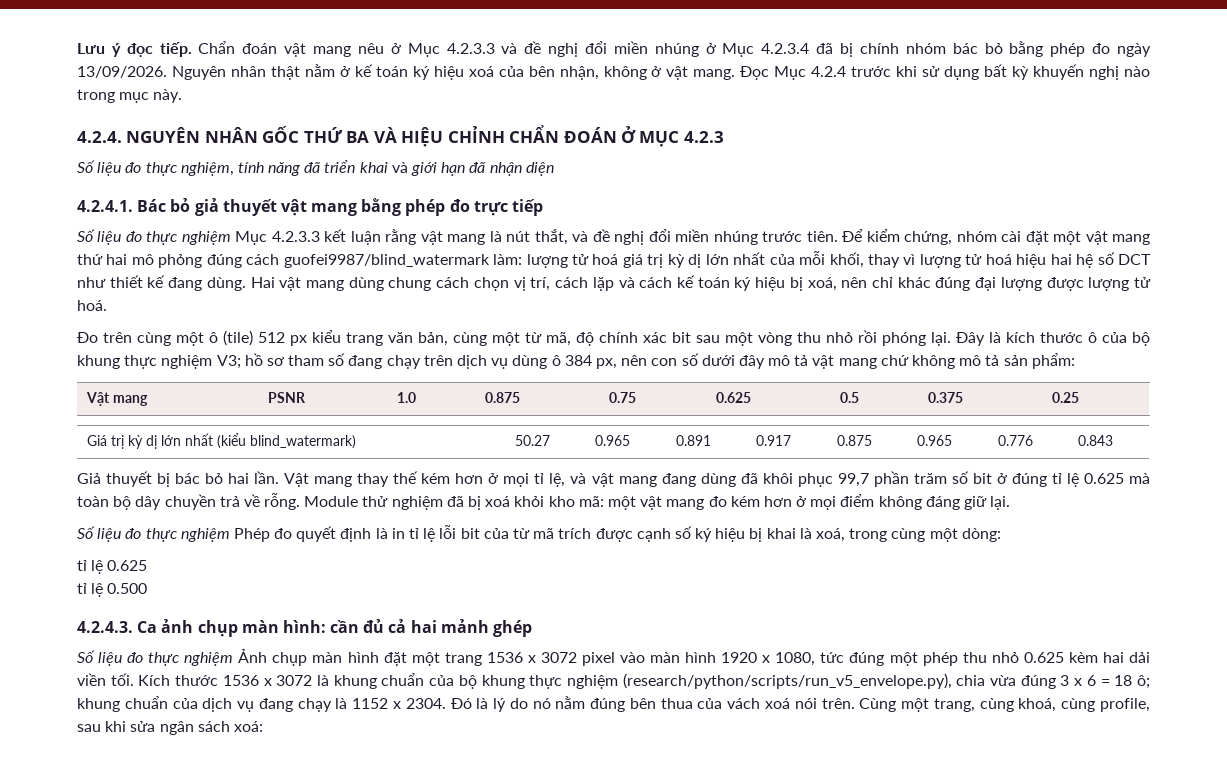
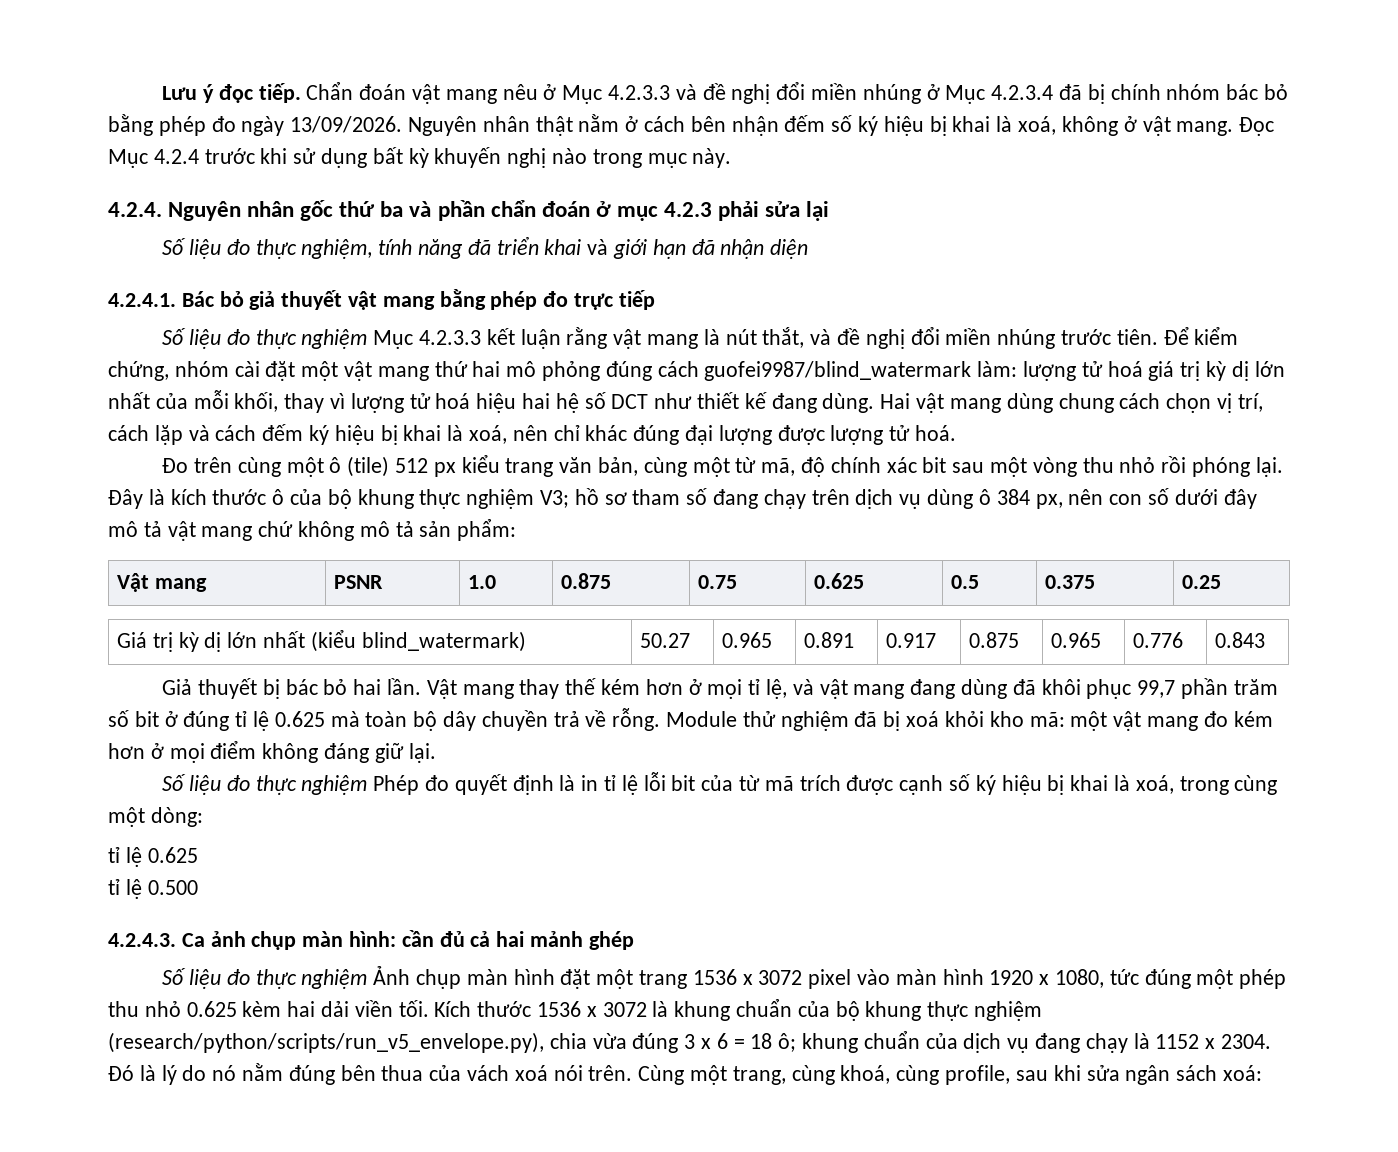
[354,64,599,80] kế toán ký hiệu xoá của bên nhận, -> [644,115,1057,136] cách bên nhận đếm số ký hiệu bị khai là xoá,
[126,125,724,147] NGUYÊN NHÂN GỐC THỨ BA VÀ HIỆU CHỈNH CHẨN ĐOÁN Ở MỤC 4.2.3 -> [168,200,830,221] Nguyên nhân gốc thứ ba và phần chẩn đoán ở mục 4.2.3 phải sửa lại
[676,275,803,291] kế toán ký hiệu bị -> [262,424,464,445] đếm ký hiệu bị khai là

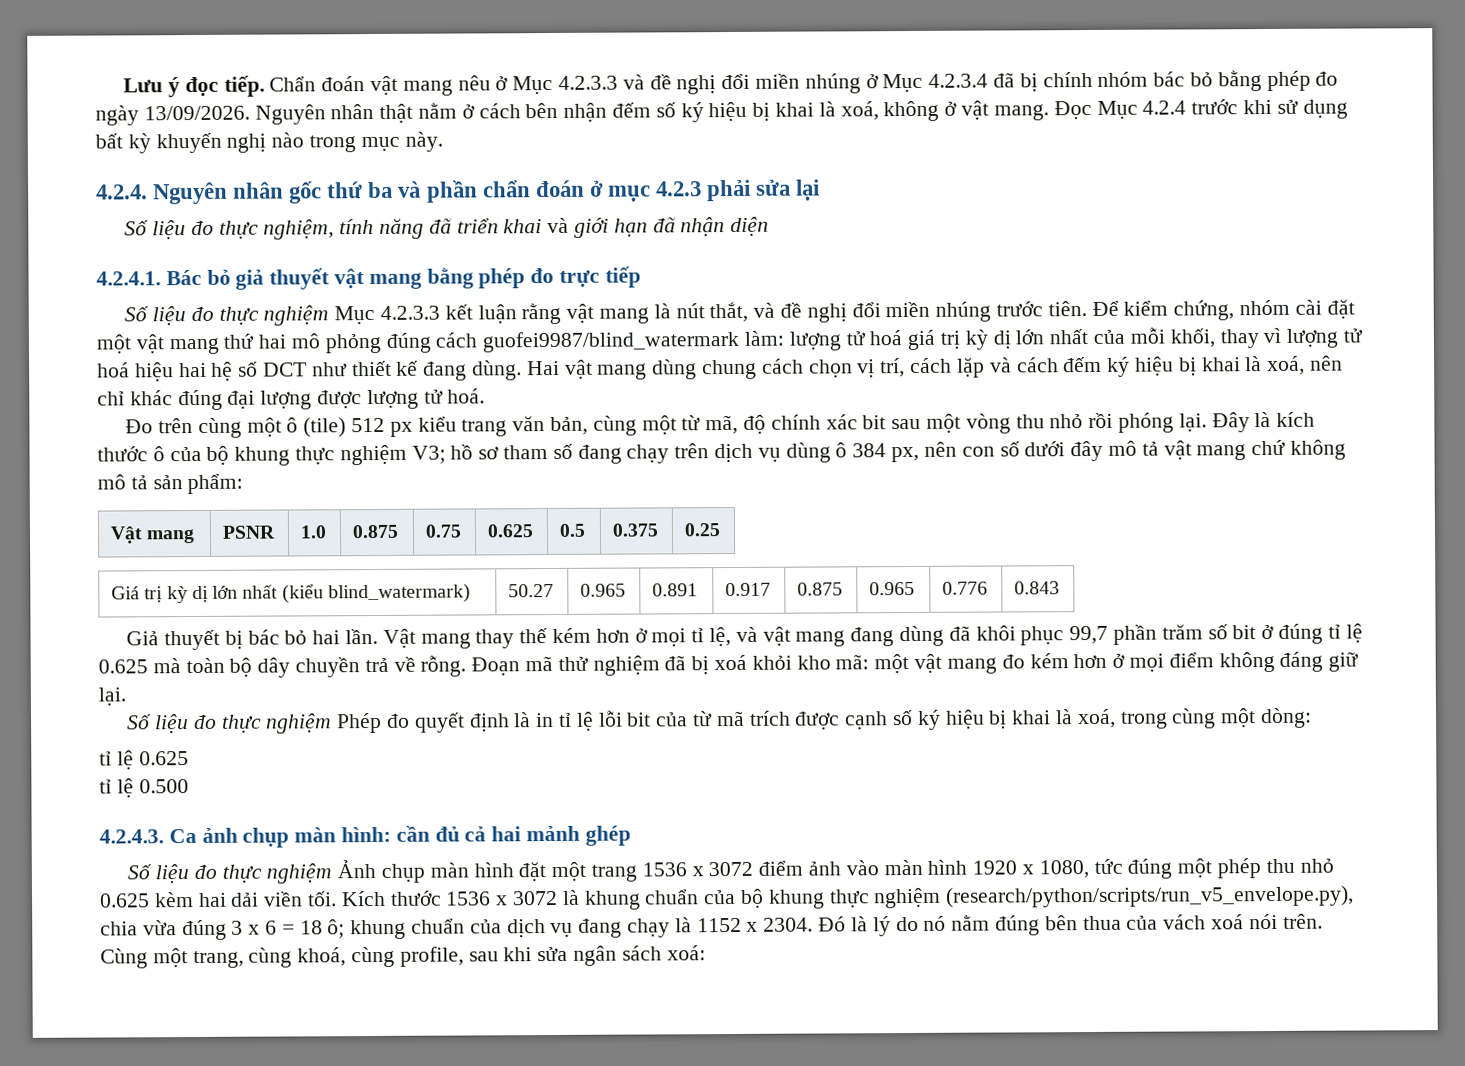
[666,711,738,727] Module -> [471,656,554,676] Đoạn mã
[808,969,852,989] pixel -> [758,860,842,876] điểm ảnh

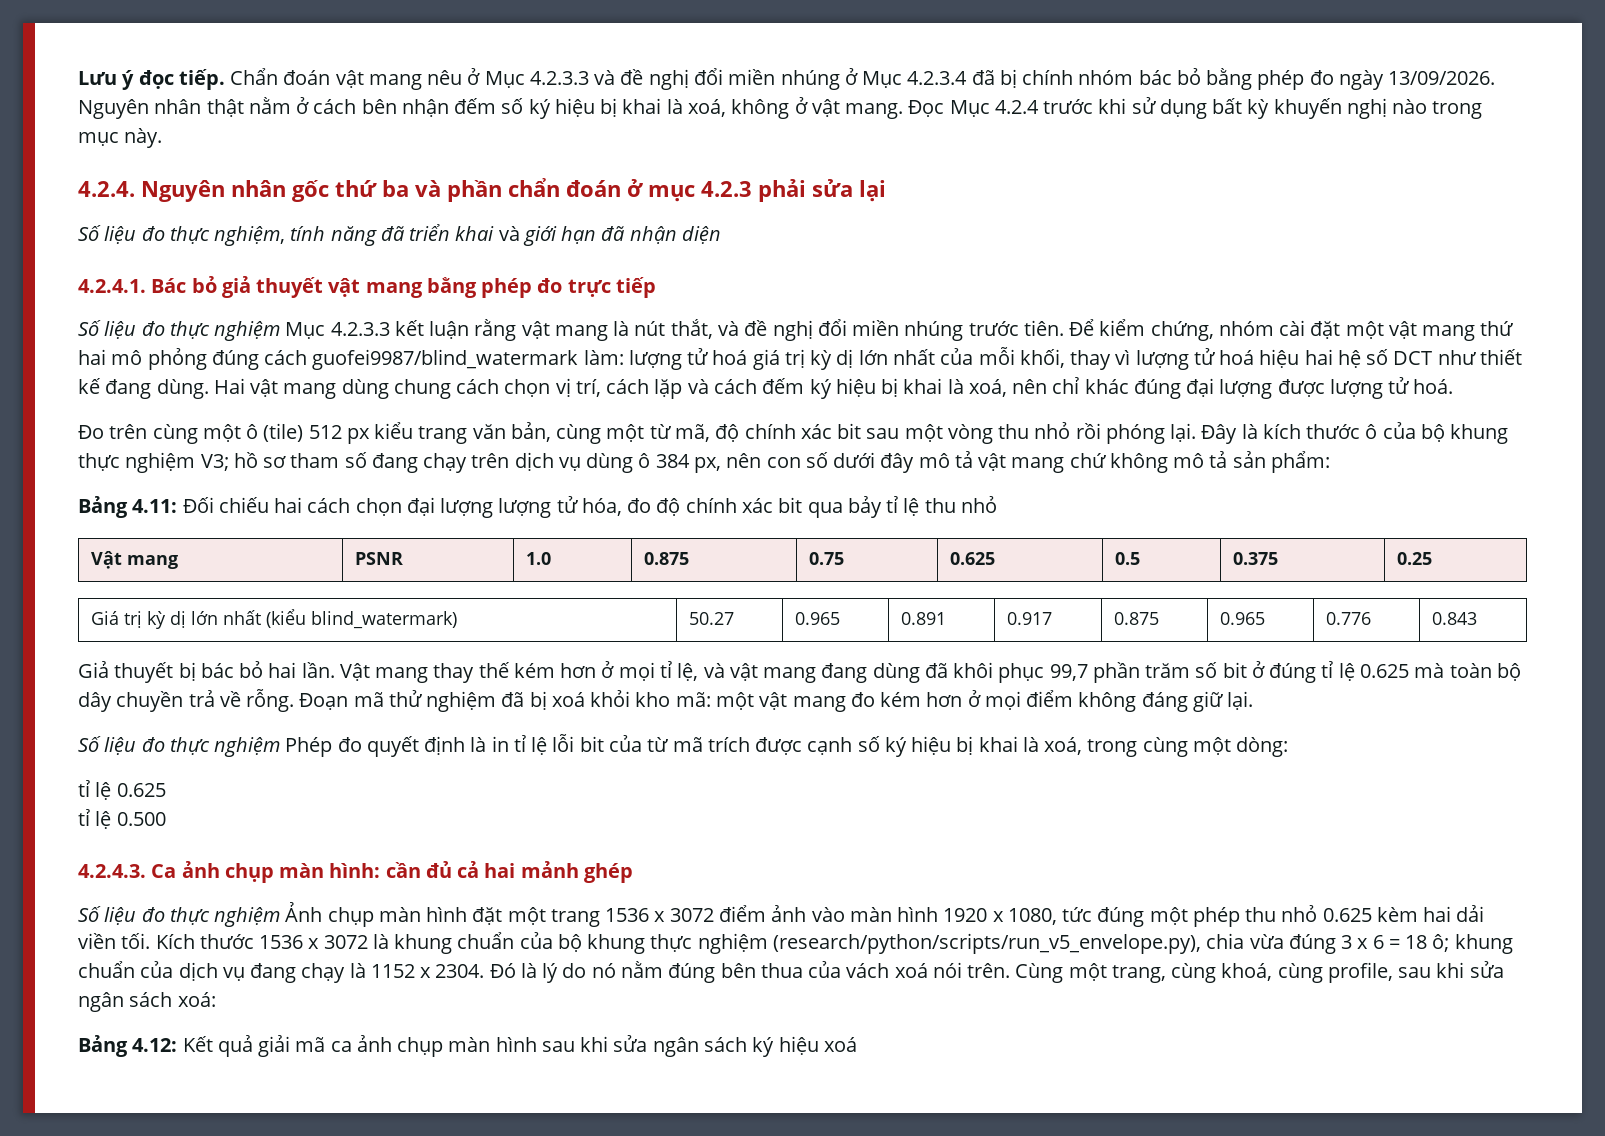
(244, 484) none -> [78,496,997,518] // Bảng 4.11: Đối chiếu hai cách chọn đại lượng lượng tử hóa, đo độ chính xác bit qua bảy tỉ lệ thu nhỏ
(706, 953) none -> [78,1035,857,1057] // Bảng 4.12: Kết quả giải mã ca ảnh chụp màn hình sau khi sửa ngân sách ký hiệu xoá

